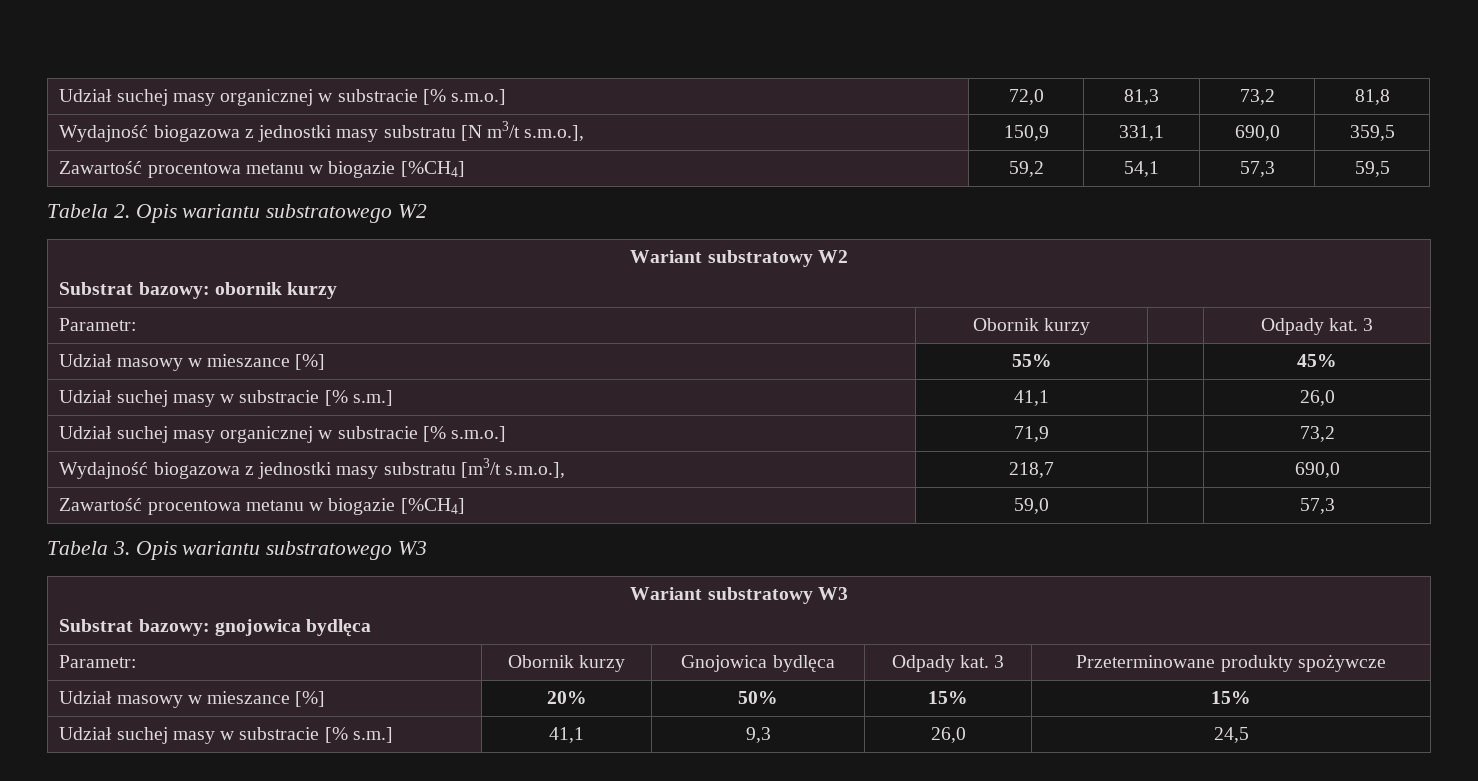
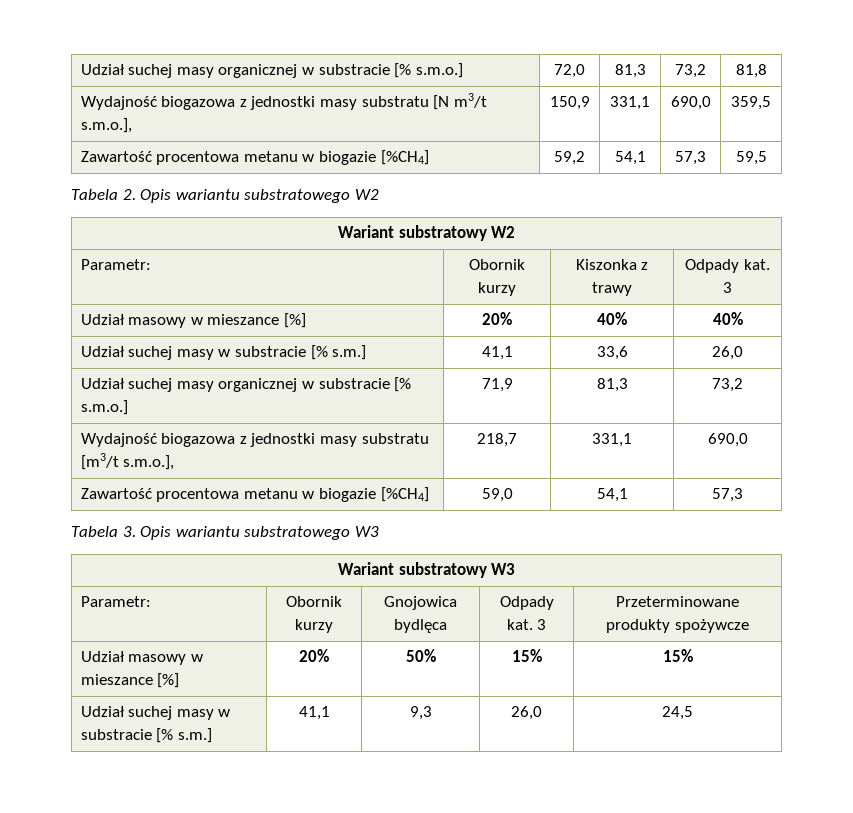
[59,282,338,299] [59,318,137,331] [972,318,1091,335] // Substrat bazowy: obornik kurzy // Parametr: | Obornik kurzy | -> [80,259,151,270] [469,259,525,270] [478,282,516,296] [575,259,649,270] [592,282,632,296] // Parametr: | Obornik kurzy | Kiszonka z trawy
[1011,354,1052,367] [1297,354,1337,367] [59,390,393,407] [1014,390,1049,406] 55% | | 45% // Udział suchej masy w substracie [% s.m.] | 41,1 | -> [482,312,512,325] [597,312,627,325] [712,312,743,325] [80,345,367,360] [481,346,513,360] [596,346,628,360] 20% | 40% | 40% // Udział suchej masy w substracie [% s.m.] | 41,1 | 33,6
(1049, 434) none -> [596,378,628,392] 81,3
(1054, 470) none -> [592,433,632,447] 331,1
(1049, 506) none -> [596,488,628,502] 54,1
[59,619,372,637] // Substrat bazowy: gnojowica bydlęca -> (516, 569) none

